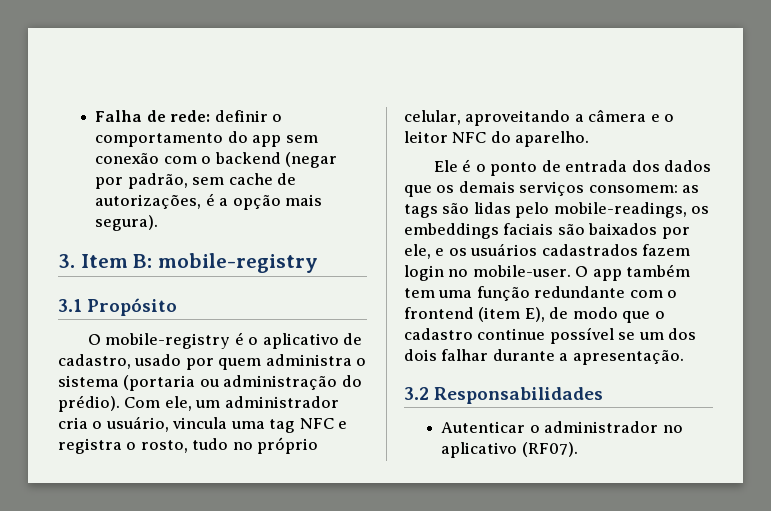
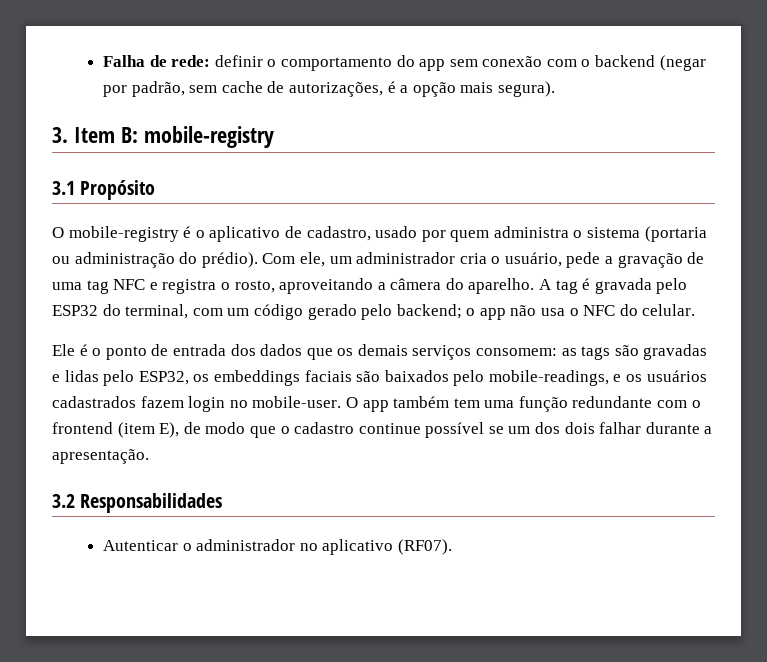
[172,417,228,429] vincula -> [566,252,705,268] pede a gravação de
[192,437,319,454] [404,109,675,126] [404,131,448,143] tudo no próprio celular, aproveitando a câmera e o leitor -> [279,278,688,294] [52,304,579,320] aproveitando a câmera do aparelho. A tag é gravada pelo ESP32 do terminal, com um código gerado pelo backend; o app não usa o
[515,131,590,147] aparelho. -> [642,304,696,316] celular.
(470, 208) none -> [643,344,708,360] [52,374,60,382] gravadas e
[553,202,687,218] mobile-readings, -> [138,371,189,385] ESP32,
[661,227,690,239] [404,244,431,259] por ele, -> [453,370,609,386] pelo mobile-readings,

